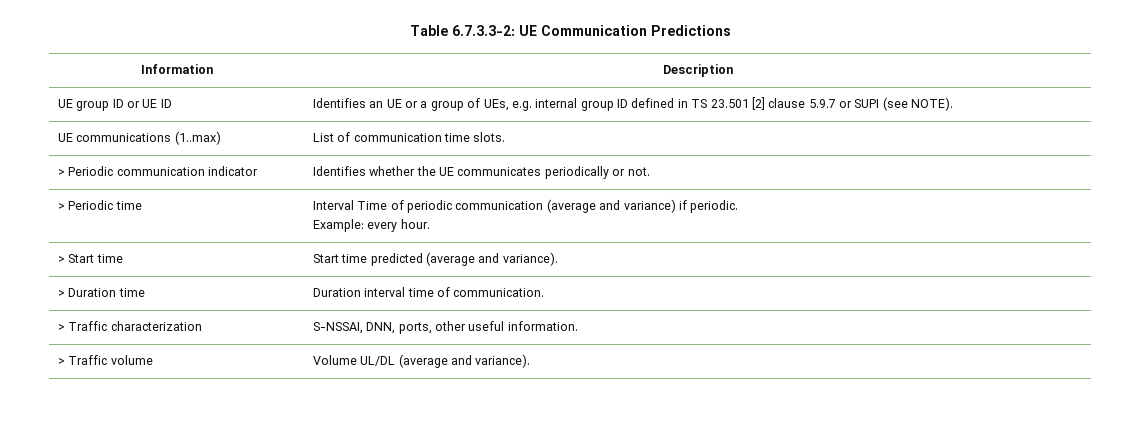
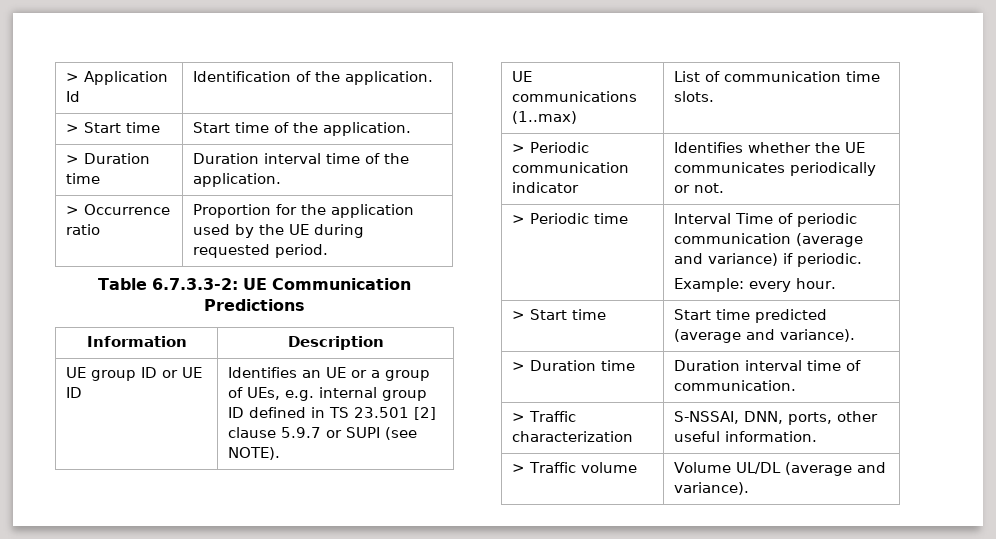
(409, 30) none -> [65,71,168,85] [65,91,80,102] [192,71,433,85] [65,122,160,133] [192,122,411,136] [65,153,150,164] [65,173,100,184] [192,153,409,164] [192,173,281,187] [65,204,170,215] [65,224,100,235] [192,204,414,218] [192,224,364,238] [192,244,328,258] > Application Id | Identification of the application. // > Start time | Start time of the application. // > Duration time | Duration interval time of the application. // > Occurrence ratio | Proportion for the application used by the UE during requested period. //

